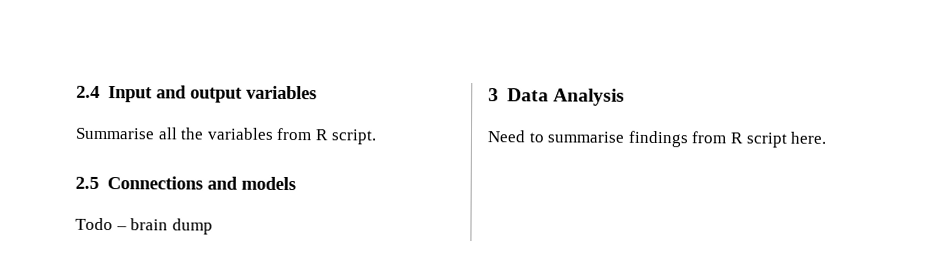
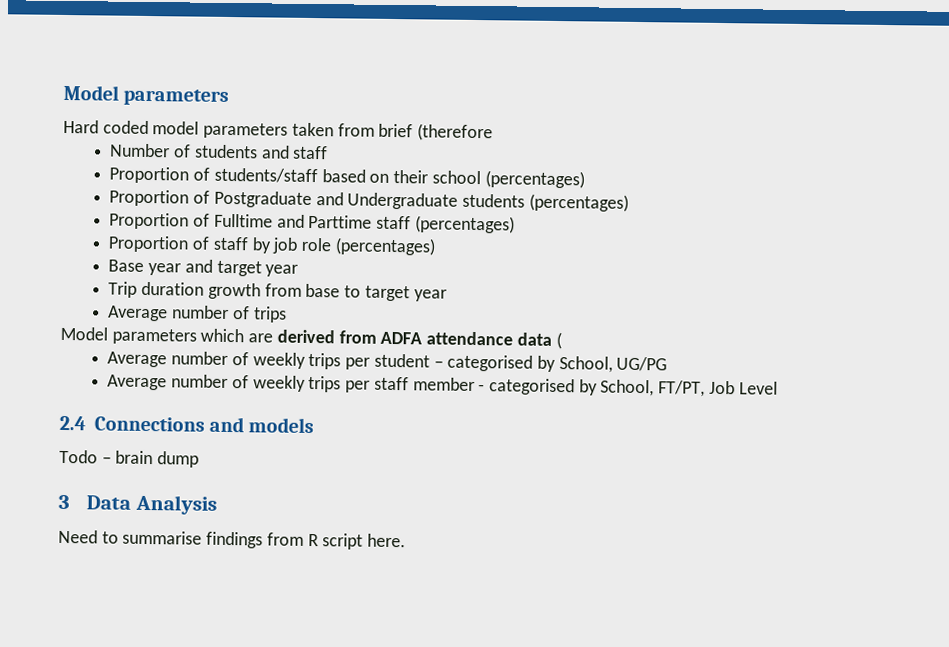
[76,85,317,103] [75,127,377,145] [75,176,99,189] 2.4 Input and output variables // Summarise all the variables from R script. // 2.5 -> [63,84,230,106] [63,119,494,142] [110,143,329,160] [109,166,585,189] [109,189,629,212] [109,212,515,234] [108,235,436,256] [108,259,299,277] [108,281,447,302] [108,305,287,323] [60,326,562,350] [107,351,668,373] [107,374,778,397] [59,415,86,431] Model parameters // Hard coded model parameters taken from brief (therefore // Number of students and staff // Proportion of students/staff based on their school (percentages) // Proportion of Postgraduate and Undergraduate students (percentages) // Proportion of Fulltime and Parttime staff (percentages) // Proportion of staff by job role (percentages) // Base year and target year // Trip duration growth from base to target year // Average number of trips // Model parameters which are derived from ADFA attendance data ( // Average number of weekly trips per student – categorised by School, UG/PG // Average number of weekly trips per staff member - categorised by School, FT/PT, Job Level // 2.4

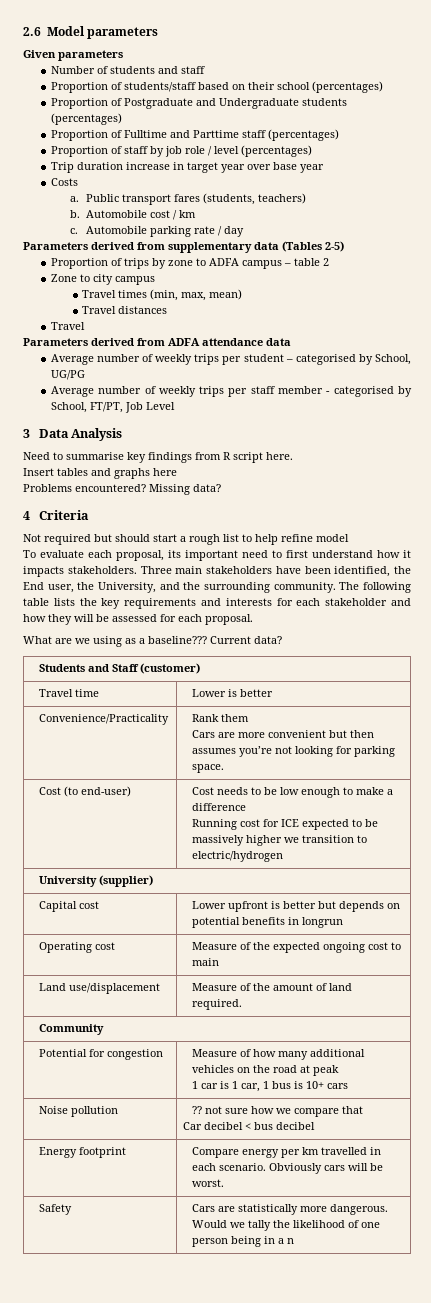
(63, 92) none -> [23,27,41,36] 2.6
[63,119,494,142] Hard coded model parameters taken from brief (therefore -> [23,50,123,61] Given parameters
[334,237,436,256] [108,259,299,277] [108,281,447,302] [108,305,287,323] [60,326,274,345] (percentages) // Base year and target year // Trip duration growth from base to target year // Average number of trips // Model parameters which are -> [207,145,312,157] [50,162,324,173] [50,178,78,186] [70,193,307,205] [70,210,197,220] [70,226,245,237] [23,241,344,253] [50,258,329,269] [50,274,155,285] [82,289,243,301] [82,306,168,314] [50,322,85,330] [23,338,88,346] / level (percentages) // Trip duration increase in target year over base year // Costs // a. Public transport fares (students, teachers) // b. Automobile cost / km // c. Automobile parking rate / day // Parameters derived from supplementary data (Tables 2-5) // Proportion of trips by zone to ADFA campus – table 2 // Zone to city campus // Travel times (min, max, mean) // Travel distances // Travel // Parameters
[555,331,562,350] ( -> (291, 342) none
[59,415,315,434] [59,449,200,468] // 2.4 Connections and models // Todo – brain dump -> (175, 406) none
(203, 537) none -> [127,452,146,463] key
(407, 540) none -> [23,468,177,479] [23,484,221,495] [23,510,89,520] [23,534,349,545] [23,550,411,561] [23,566,411,577] [23,582,411,593] [23,598,412,609] [23,614,253,625] [23,636,282,647] [39,663,201,674] [39,689,100,697] [192,689,274,697] [39,714,170,725] [192,714,250,722] [192,730,375,738] [192,746,396,757] [192,764,225,773] [39,786,132,797] [192,787,394,798] [192,803,247,811] [192,819,379,830] [192,835,368,846] [192,851,284,862] [39,875,154,887] [39,901,100,912] [192,901,401,912] [192,917,344,928] [39,942,116,953] [192,942,402,953] [192,958,220,966] [39,983,161,994] [192,983,353,991] [192,999,243,1010] [39,1024,105,1035] [39,1049,164,1060] [192,1049,366,1060] [192,1065,340,1076] [192,1081,349,1092] [39,1106,119,1117] [192,1106,364,1117] [182,1122,315,1130] [39,1147,127,1158] [192,1147,382,1158] [192,1163,384,1174] [192,1179,225,1187] [39,1204,73,1215] [192,1204,389,1215] [192,1220,381,1231] [192,1236,295,1247] // Insert tables and graphs here // Problems encountered? Missing data? // 4 Criteria // Not required but should start a rough list to help refine model // To evaluate each proposal, its important need to first understand how it impacts stakeholders. Three main stakeholders have been identified, the End user, the University, and the surrounding community. The following table lists the key requirements and interests for each stakeholder and how they will be assessed for each proposal. // What are we using as a baseline??? Current data? // Students and Staff (customer) // Travel time | Lower is better // Convenience/Practicality | Rank them // Cars are more convenient but then assumes you’re not looking for parking space. // Cost (to end-user) | Cost needs to be low enough to make a difference // Running cost for ICE expected to be massively higher we transition to electric/hydrogen // University (supplier) // Capital cost | Lower upfront is better but depends on potential benefits in longrun // Operating cost | Measure of the expected ongoing cost to main // Land use/displacement | Measure of the amount of land required. // Community // Potential for congestion | Measure of how many additional vehicles on the road at peak // 1 car is 1 car, 1 bus is 10+ cars // Noise pollution | ?? not sure how we compare that // Car decibel < bus decibel // Energy footprint | Compare energy per km travelled in each scenario. Obviously cars will be worst. // Safety | Cars are statistically more dangerous. Would we tally the likelihood of one person being in a n

